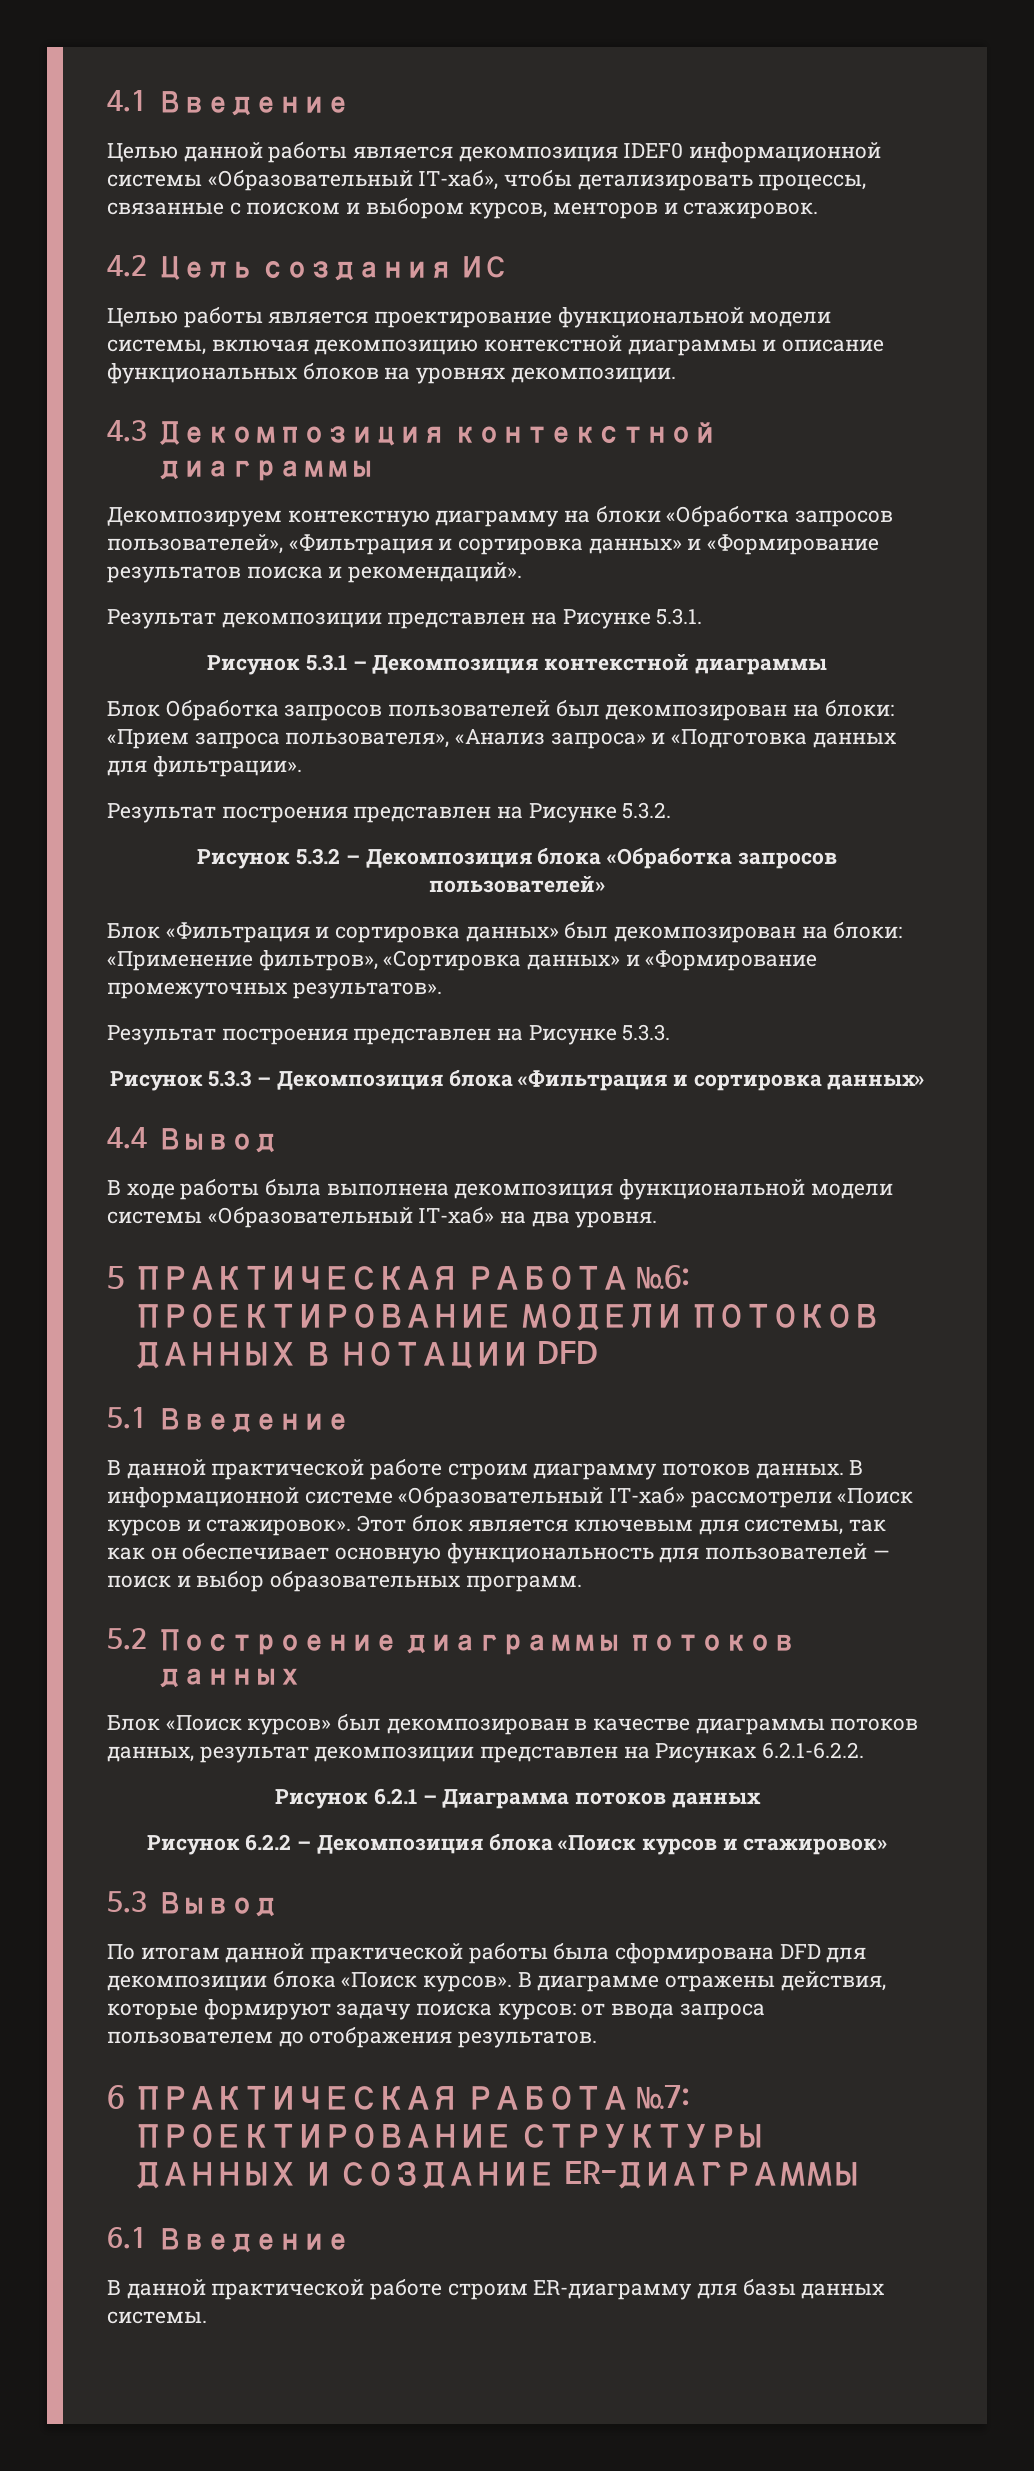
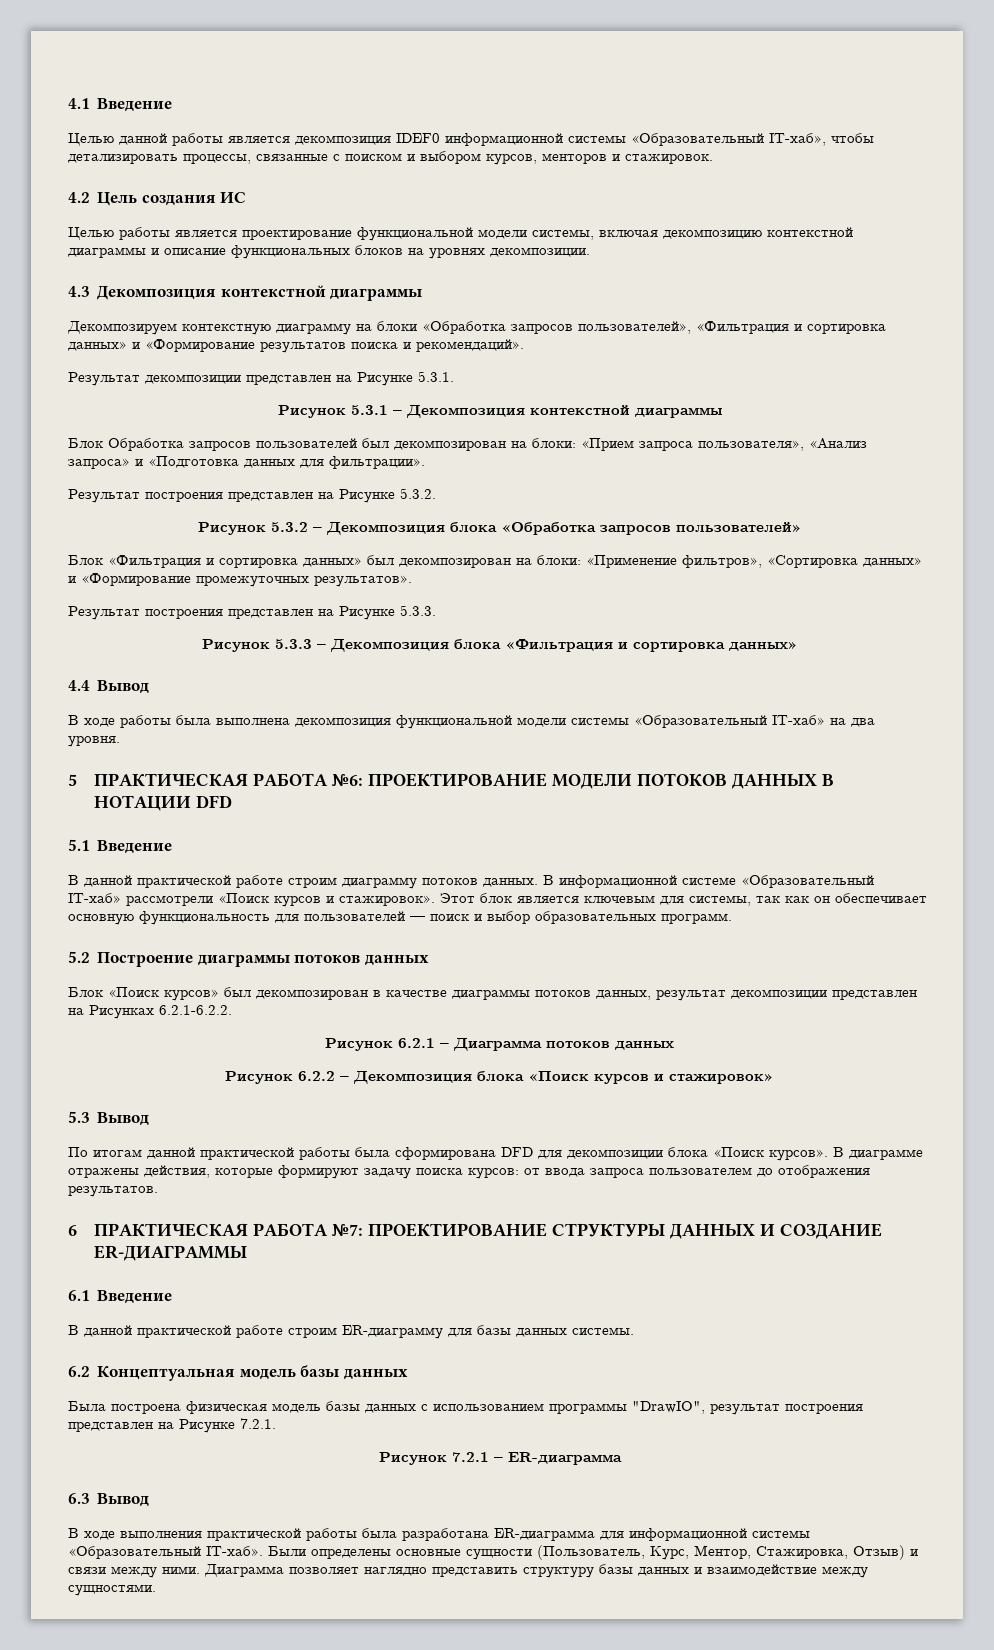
(207, 2317) none -> [68,1365,409,1381] [68,1401,863,1415] [68,1418,276,1433] [378,1452,622,1465] [68,1493,150,1507] [68,1528,810,1541] [68,1545,918,1560] [68,1564,868,1578] [68,1584,156,1596] // 6.2 Концептуальная модель базы данных // Была построена физическая модель базы данных с использованием программы "DrawIO", результат построения представлен на Рисунке 7.2.1. // Рисунок 7.2.1 – ER-диаграмма // 6.3 Вывод // В ходе выполнения практической работы была разработана ER-диаграмма для информационной системы «Образовательный IT-хаб». Были определены основные сущности (Пользователь, Курс, Ментор, Стажировка, Отзыв) и связи между ними. Диаграмма позволяет наглядно представить структуру базы данных и взаимодействие между сущностями.

